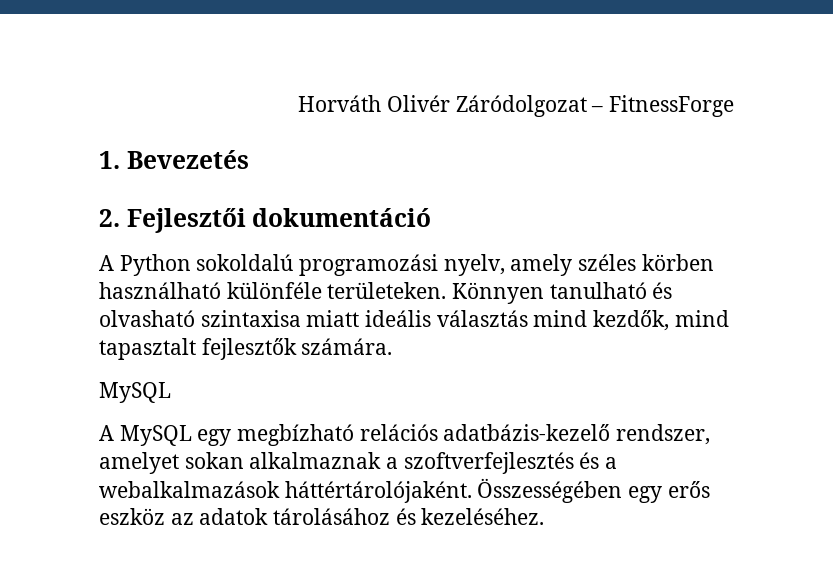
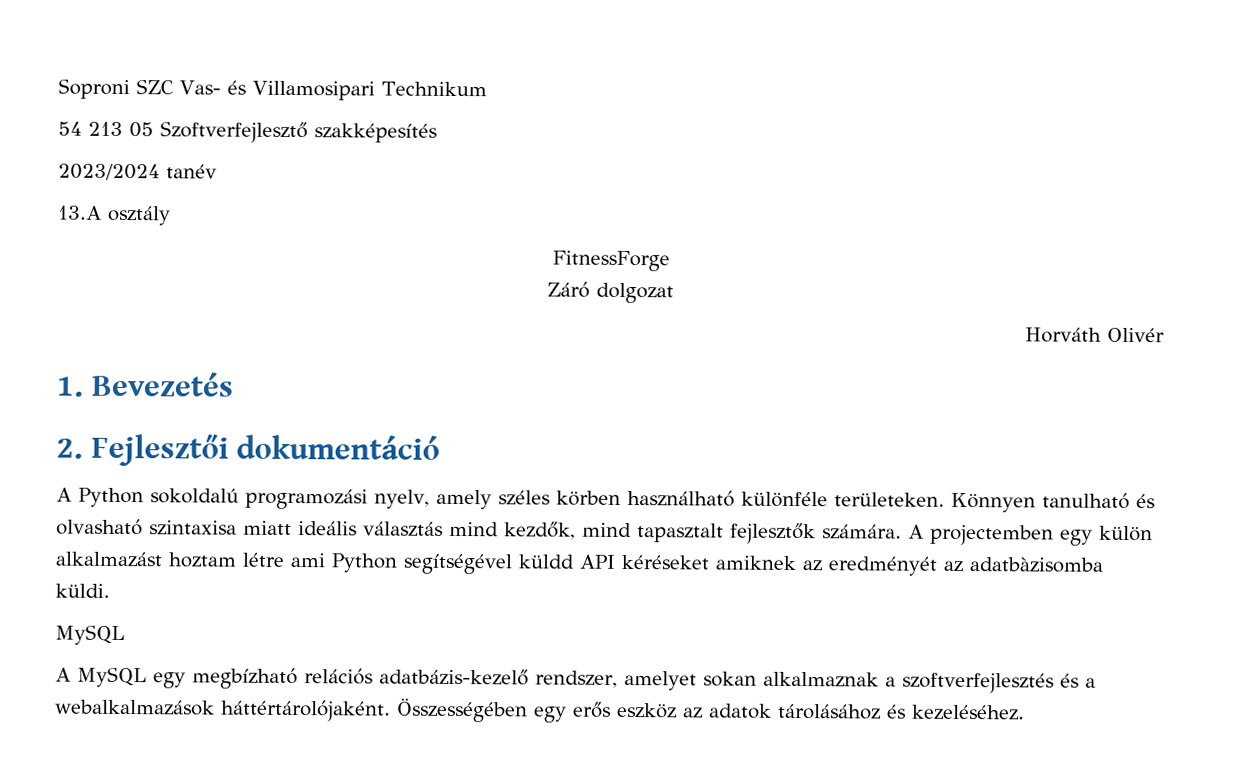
(298, 103) none -> [58,78,487,101] [58,121,437,144] [58,163,217,181] [57,205,171,226] [551,250,670,272] [547,281,674,304] Soproni SZC Vas- és Villamosipari Technikum // 54 213 05 Szoftverfejlesztő szakképesítés // 2023/2024 tanév // 13.A osztály // FitnessForge // Záró dolgozat //
[455,95,735,117] Záródolgozat – FitnessForge -> (1165, 335) none
(393, 346) none -> [908,524,1153,546] [55,551,1104,576] [55,583,110,598] A projectemben egy külön alkalmazást hoztam létre ami Python segítségével küldd API kéréseket amiknek az eredményét az adatbàzisomba küldi.

